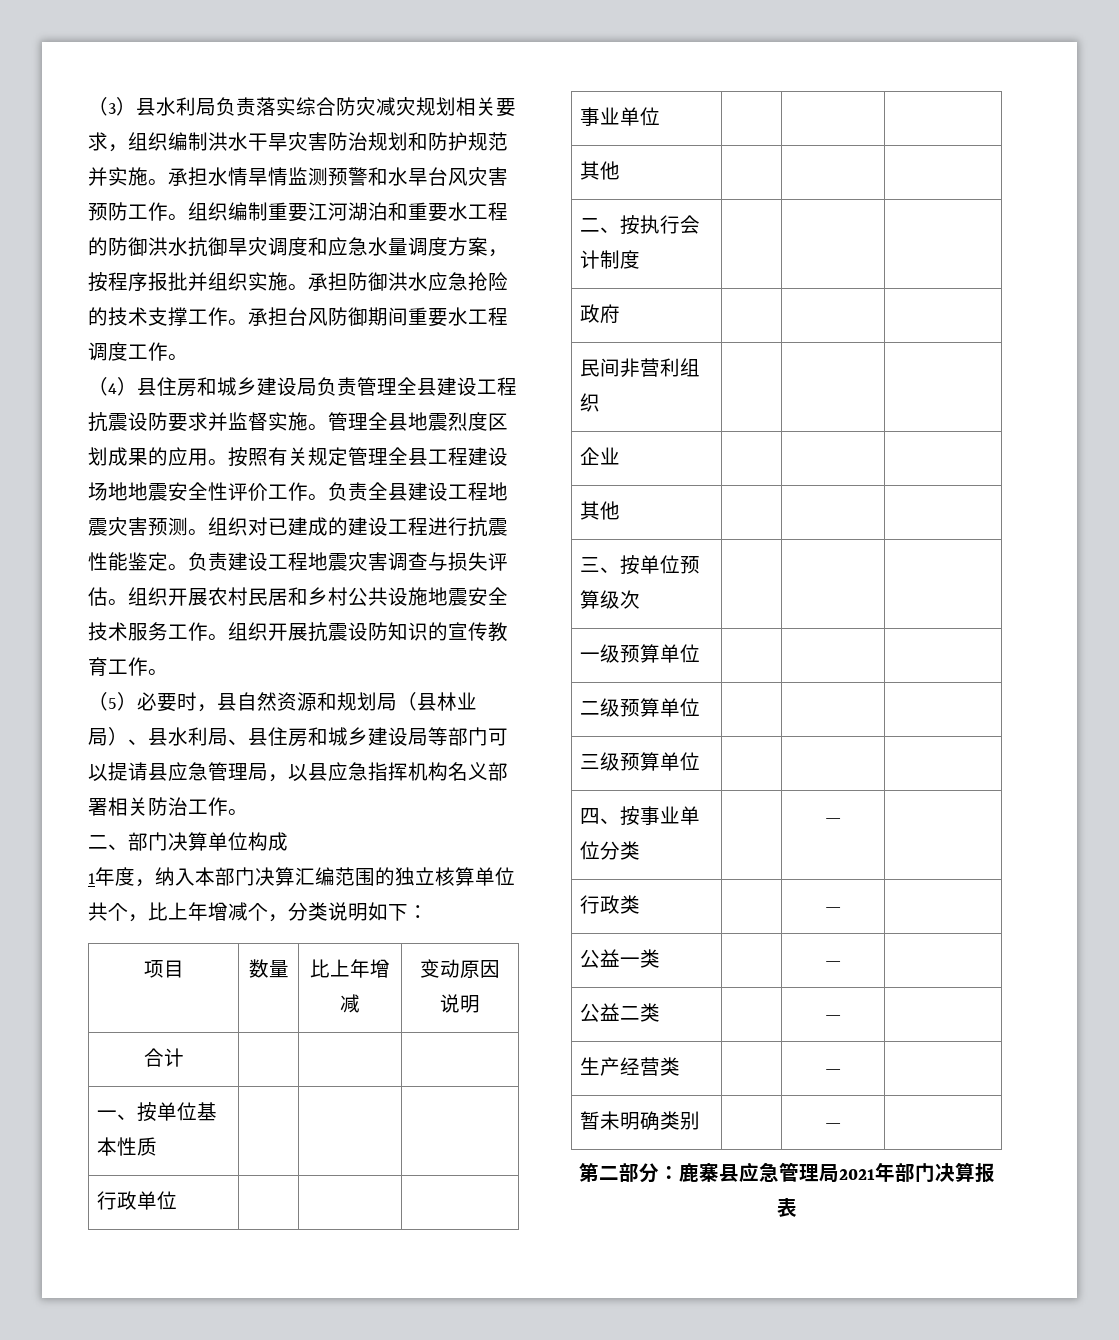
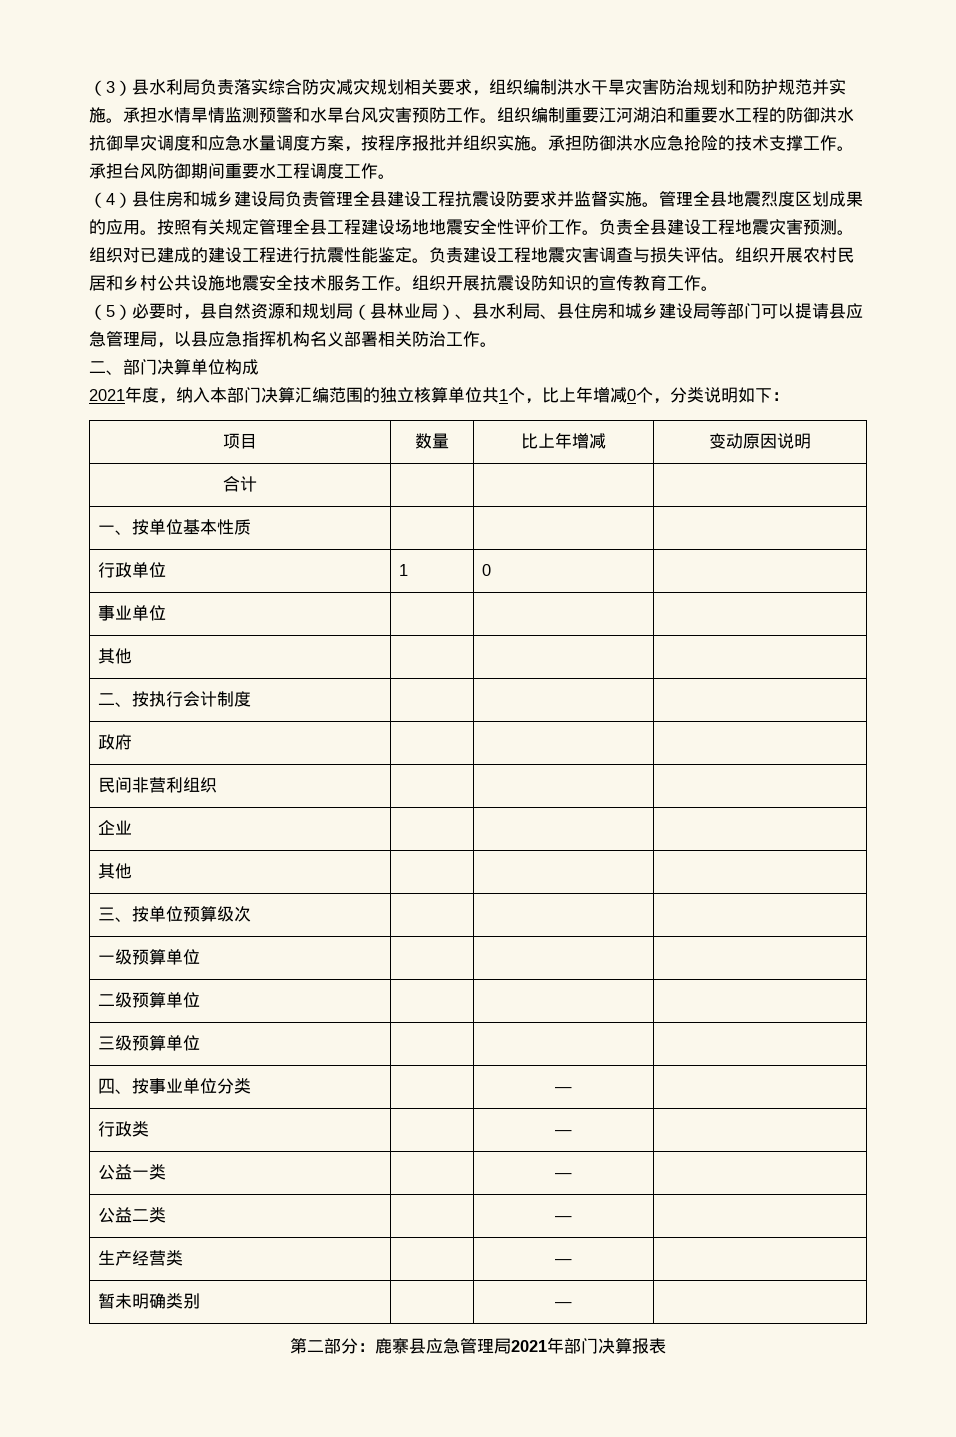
[88,873,95,884] 1 -> [89,389,125,401] 2021
(108, 911) none -> [499,389,508,401] 1
(248, 911) none -> [627,389,636,401] 0
(178, 1200) | -> [398,564,408,576] [481,564,491,576] 1 | 0

